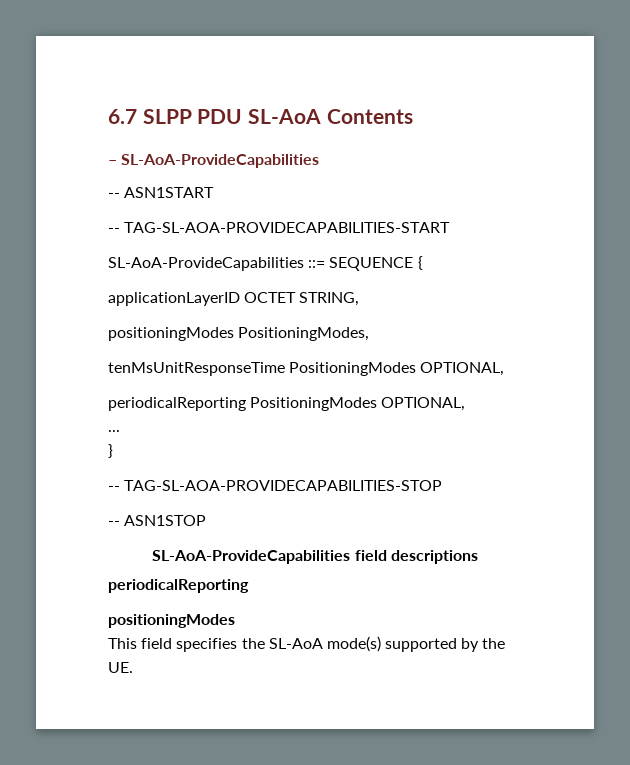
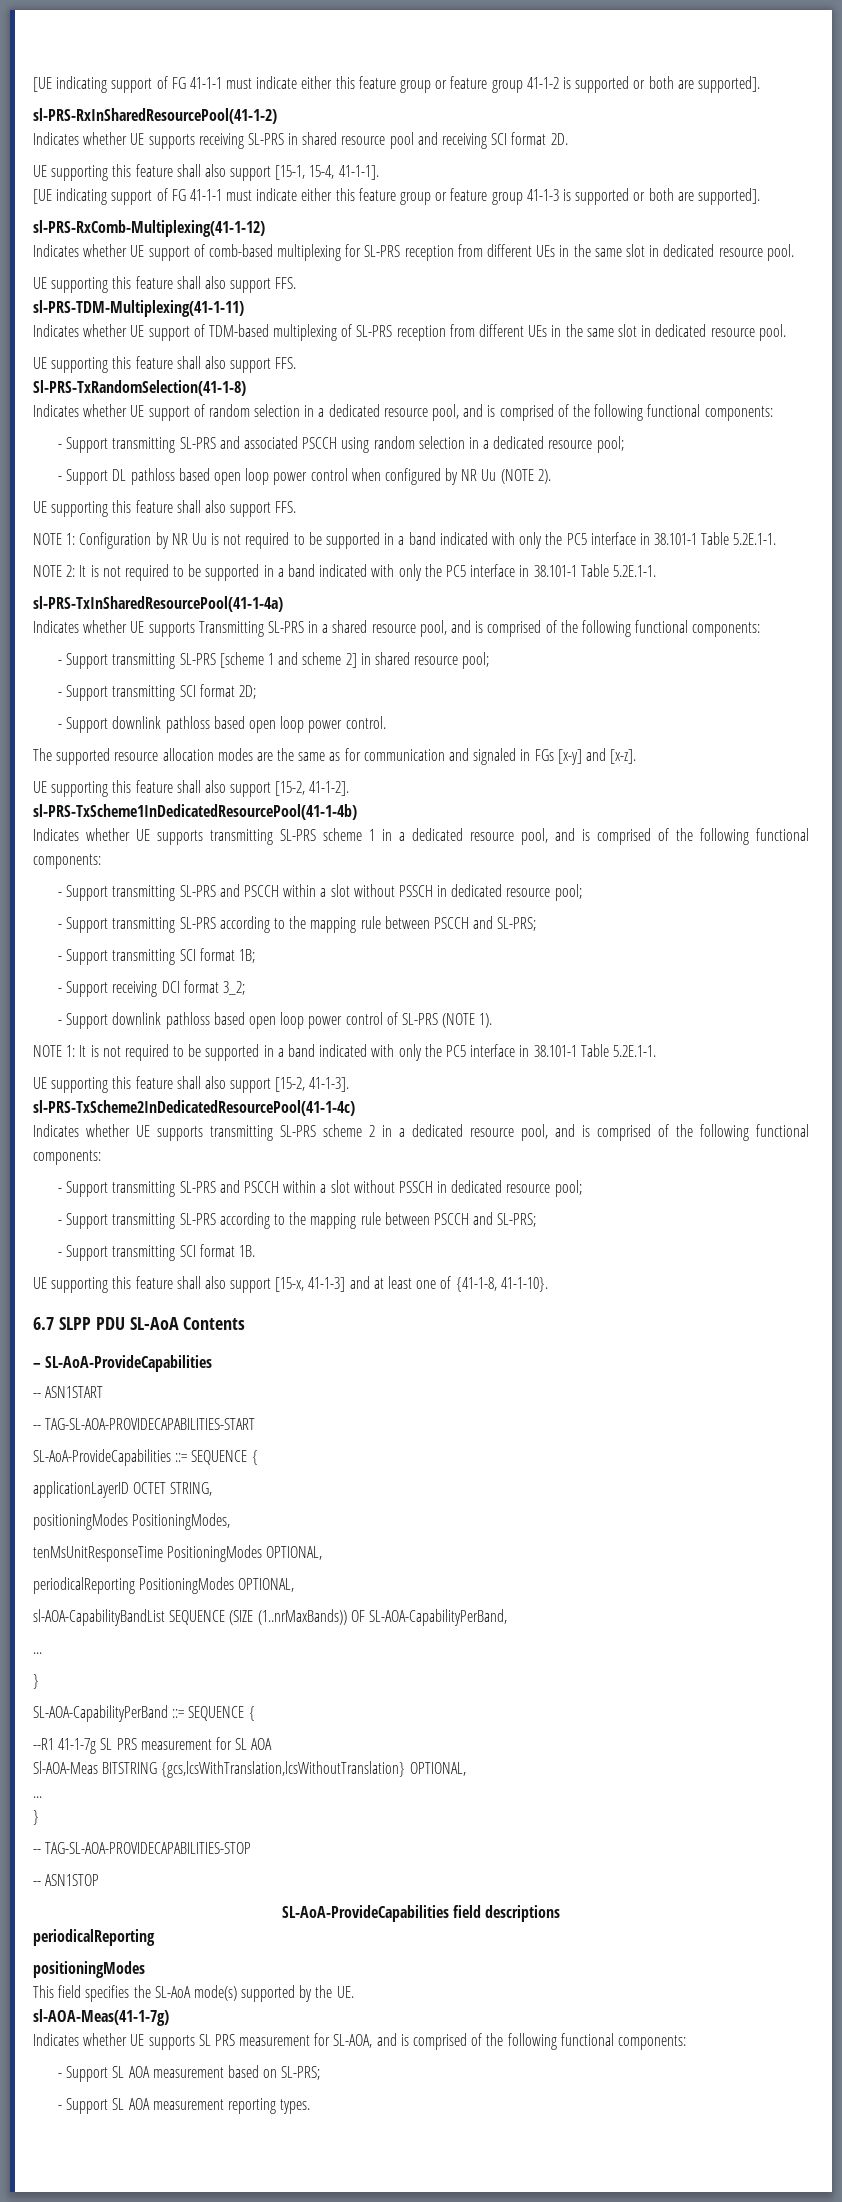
(108, 116) none -> [33,76,760,93] [33,108,277,124] [33,132,568,149] [33,164,379,181] [33,188,760,205] [33,220,265,237] [33,244,794,261] [33,276,297,293] [33,300,244,317] [33,324,786,341] [33,356,297,373] [33,380,246,396] [33,404,773,421] [58,436,624,453] [58,468,551,485] [33,500,297,517] [33,532,777,549] [33,564,656,581] [33,596,283,612] [33,620,761,637] [58,652,490,669] [58,684,257,701] [58,716,386,733] [33,748,637,765] [33,780,350,797] [33,804,357,820] [33,828,809,845] [33,854,101,869] [58,884,582,901] [58,916,537,933] [58,948,256,965] [58,980,246,997] [58,1012,493,1029] [33,1044,656,1061] [33,1076,350,1093] [33,1100,355,1116] [33,1124,809,1141] [33,1150,101,1165] [58,1180,582,1197] [58,1212,537,1229] [58,1244,256,1261] [33,1276,548,1293] [UE indicating support of FG 41-1-1 must indicate either this feature group or feature group 41-1-2 is supported or both are supported]. // sl-PRS-RxInSharedResourcePool(41-1-2) // Indicates whether UE supports receiving SL-PRS in shared resource pool and receiving SCI format 2D. // UE supporting this feature shall also support [15-1, 15-4, 41-1-1]. // [UE indicating support of FG 41-1-1 must indicate either this feature group or feature group 41-1-3 is supported or both are supported]. // sl-PRS-RxComb-Multiplexing(41-1-12) // Indicates whether UE support of comb-based multiplexing for SL-PRS reception from different UEs in the same slot in dedicated resource pool. // UE supporting this feature shall also support FFS. // sl-PRS-TDM-Multiplexing(41-1-11) // Indicates whether UE support of TDM-based multiplexing of SL-PRS reception from different UEs in the same slot in dedicated resource pool. // UE supporting this feature shall also support FFS. // Sl-PRS-TxRandomSelection(41-1-8) // Indicates whether UE support of random selection in a dedicated resource pool, and is comprised of the following functional components: // - Support transmitting SL-PRS and associated PSCCH using random selection in a dedicated resource pool; // - Support DL pathloss based open loop power control when configured by NR Uu (NOTE 2). // UE supporting this feature shall also support FFS. // NOTE 1: Configuration by NR Uu is not required to be supported in a band indicated with only the PC5 interface in 38.101-1 Table 5.2E.1-1. // NOTE 2: It is not required to be supported in a band indicated with only the PC5 interface in 38.101-1 Table 5.2E.1-1. // sl-PRS-TxInSharedResourcePool(41-1-4a) // Indicates whether UE supports Transmitting SL-PRS in a shared resource pool, and is comprised of the following functional components: // - Support transmitting SL-PRS [scheme 1 and scheme 2] in shared resource pool; // - Support transmitting SCI format 2D; // - Support downlink pathloss based open loop power control. // The supported resource allocation modes are the same as for communication and signaled in FGs [x-y] and [x-z]. // UE supporting this feature shall also support [15-2, 41-1-2]. // sl-PRS-TxScheme1InDedicatedResourcePool(41-1-4b) // Indicates whether UE supports transmitting SL-PRS scheme 1 in a dedicated resource pool, and is comprised of the following functional components: // - Support transmitting SL-PRS and PSCCH within a slot without PSSCH in dedicated resource pool; // - Support transmitting SL-PRS according to the mapping rule between PSCCH and SL-PRS; // - Support transmitting SCI format 1B; // - Support receiving DCI format 3_2; // - Support downlink pathloss based open loop power control of SL-PRS (NOTE 1). // NOTE 1: It is not required to be supported in a band indicated with only the PC5 interface in 38.101-1 Table 5.2E.1-1. // UE supporting this feature shall also support [15-2, 41-1-3]. // sl-PRS-TxScheme2InDedicatedResourcePool(41-1-4c) // Indicates whether UE supports transmitting SL-PRS scheme 2 in a dedicated resource pool, and is comprised of the following functional components: // - Support transmitting SL-PRS and PSCCH within a slot without PSSCH in dedicated resource pool; // - Support transmitting SL-PRS according to the mapping rule between PSCCH and SL-PRS; // - Support transmitting SCI format 1B. // UE supporting this feature shall also support [15-x, 41-1-3] and at least one of {41-1-8, 41-1-10}. //
(466, 404) none -> [33,1609,507,1626] [33,1652,42,1654] [33,1674,39,1689] [33,1705,255,1722] [33,1737,273,1754] [33,1761,466,1778] // sl-AOA-CapabilityBandList SEQUENCE (SIZE (1..nrMaxBands)) OF SL-AOA-CapabilityPerBand, // ... // } // SL-AOA-CapabilityPerBand ::= SEQUENCE { // --R1 41-1-7g SL PRS measurement for SL AOA // Sl-AOA-Meas BITSTRING {gcs,lcsWithTranslation,lcsWithoutTranslation} OPTIONAL,
(133, 667) none -> [33,2009,169,2026] [33,2033,686,2050] [58,2065,321,2082] [58,2098,311,2114] // sl-AOA-Meas(41-1-7g) // Indicates whether UE supports SL PRS measurement for SL-AOA, and is comprised of the following functional components: // - Support SL AOA measurement based on SL-PRS; // - Support SL AOA measurement reporting types.

